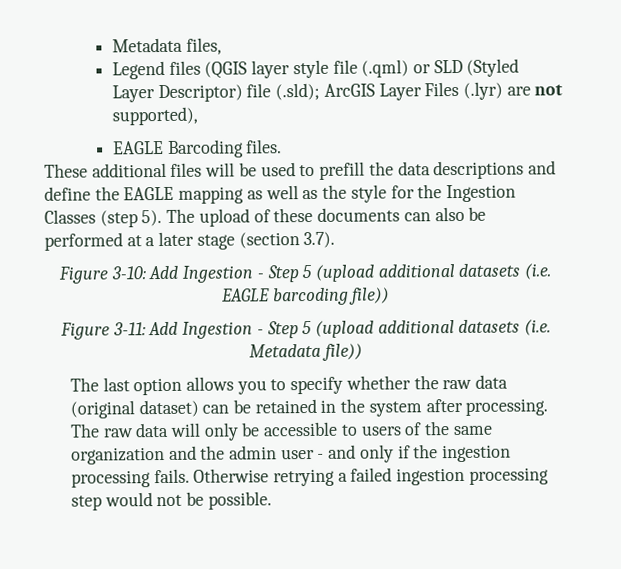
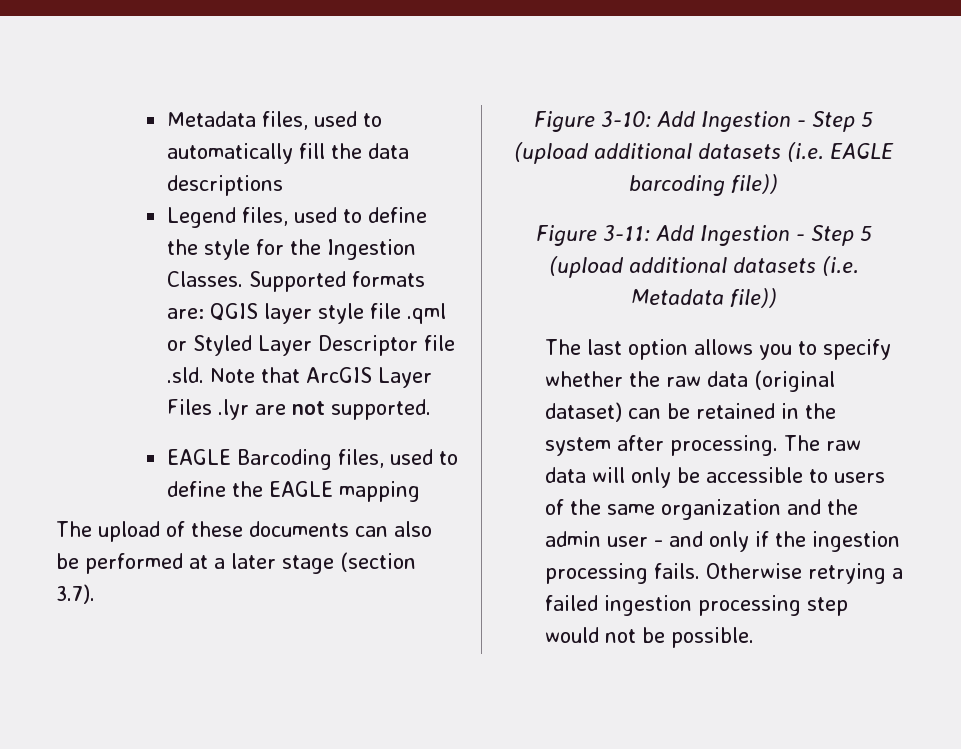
[111,58,520,80] [111,81,564,103] [111,106,198,126] [112,139,283,158] [44,160,556,180] [44,184,516,204] [44,209,163,228] // Legend files (QGIS layer style file (.qml) or SLD (Styled Layer Descriptor) file (.sld); ArcGIS Layer Files (.lyr) are not supported), // EAGLE Barcoding files. // These additional files will be used to prefill the data descriptions and define the EAGLE mapping as well as the style for the Ingestion Classes (step 5). -> [313,111,382,127] [166,143,409,164] [166,175,283,196] [166,207,427,228] [166,239,416,260] [166,271,425,292] [166,303,446,324] [166,335,455,356] [166,367,432,388] [166,399,431,420] [166,449,458,470] [166,481,420,502] used to automatically fill the data descriptions // Legend files, used to define the style for the Ingestion Classes. Supported formats are: QGIS layer style file .qml or Styled Layer Descriptor file .sld. Note that ArcGIS Layer Files .lyr are not supported. // EAGLE Barcoding files, used to define the EAGLE mapping //

